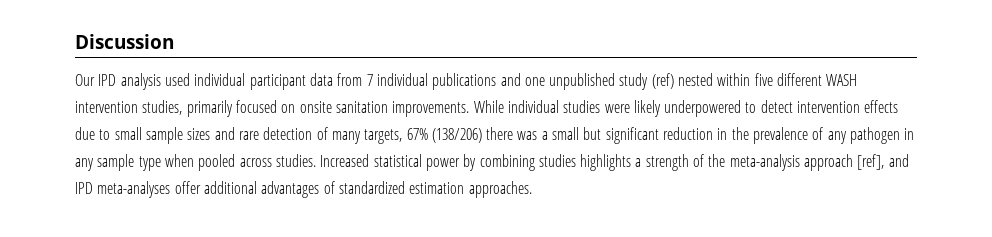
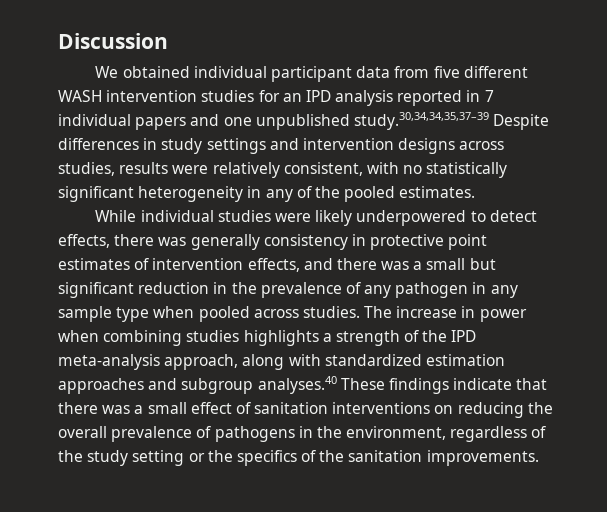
[75,73,858,90] [75,100,470,117] Our IPD analysis used individual participant data from 7 individual publications and one unpublished study (ref) nested within five different WASH intervention studies, primarily focused on onsite sanitation improvements. -> [95,66,528,82] [58,90,494,106] [58,112,550,130] [58,138,505,154] [58,162,508,178] [58,186,476,202] We obtained individual participant data from five different WASH intervention studies for an IPD analysis reported in 7 individual papers and one unpublished study.30,34,34,35,37–39 Despite differences in study settings and intervention designs across studies, results were relatively consistent, with no statistically significant heterogeneity in any of the pooled estimates. //
[797,100,899,113] [75,127,482,144] intervention effects due to small sample sizes and rare detection of many targets, 67% (138/206) -> [58,234,488,250] [58,258,333,272] effects, there was generally consistency in protective point estimates of intervention effects, and
[320,154,477,171] Increased statistical power by -> [364,306,527,322] [58,330,99,342] The increase in power when
[729,154,909,171] [75,181,532,198] meta-analysis approach [ref], and IPD meta-analyses offer additional advantages of standardized estimation approaches. -> [451,330,477,342] [58,354,505,370] [58,376,548,394] [58,402,553,418] [58,426,547,442] [58,450,539,466] IPD meta-analysis approach, along with standardized estimation approaches and subgroup analyses.40 These findings indicate that there was a small effect of sanitation interventions on reducing the overall prevalence of pathogens in the environment, regardless of the study setting or the specifics of the sanitation improvements.

